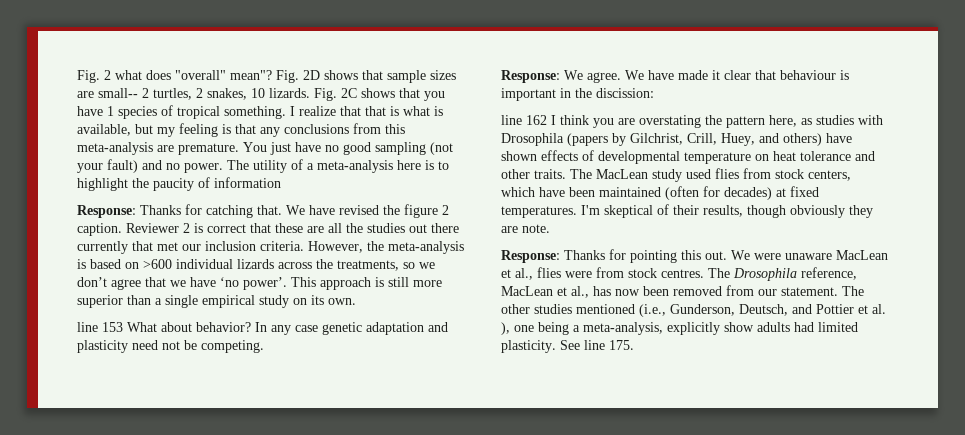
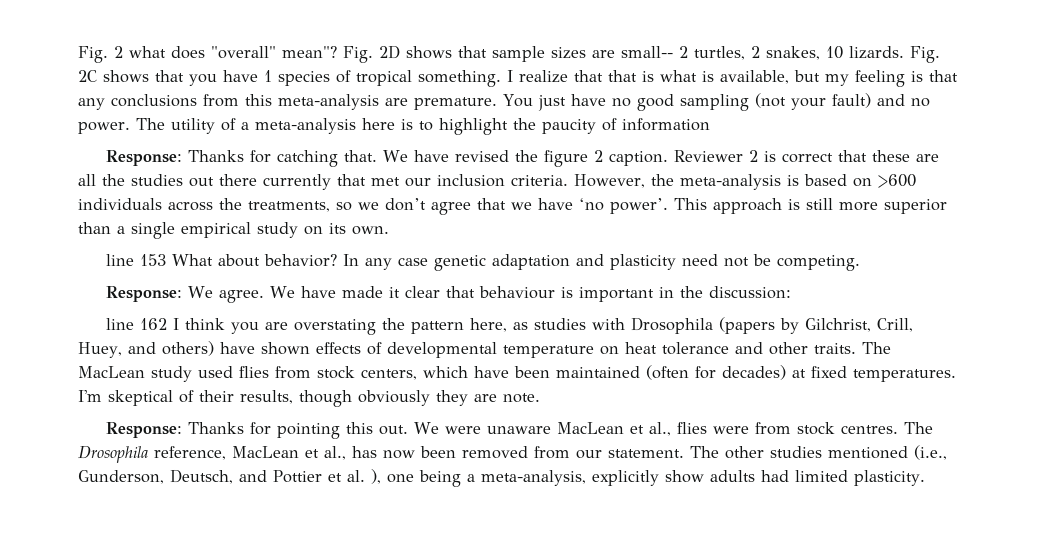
[176,259,274,269] individual lizards -> [78,198,162,210] individuals
[596,88,654,98] discission: -> [708,286,791,299] discussion:
[560,340,634,350] See line 175. -> (925, 478) none

